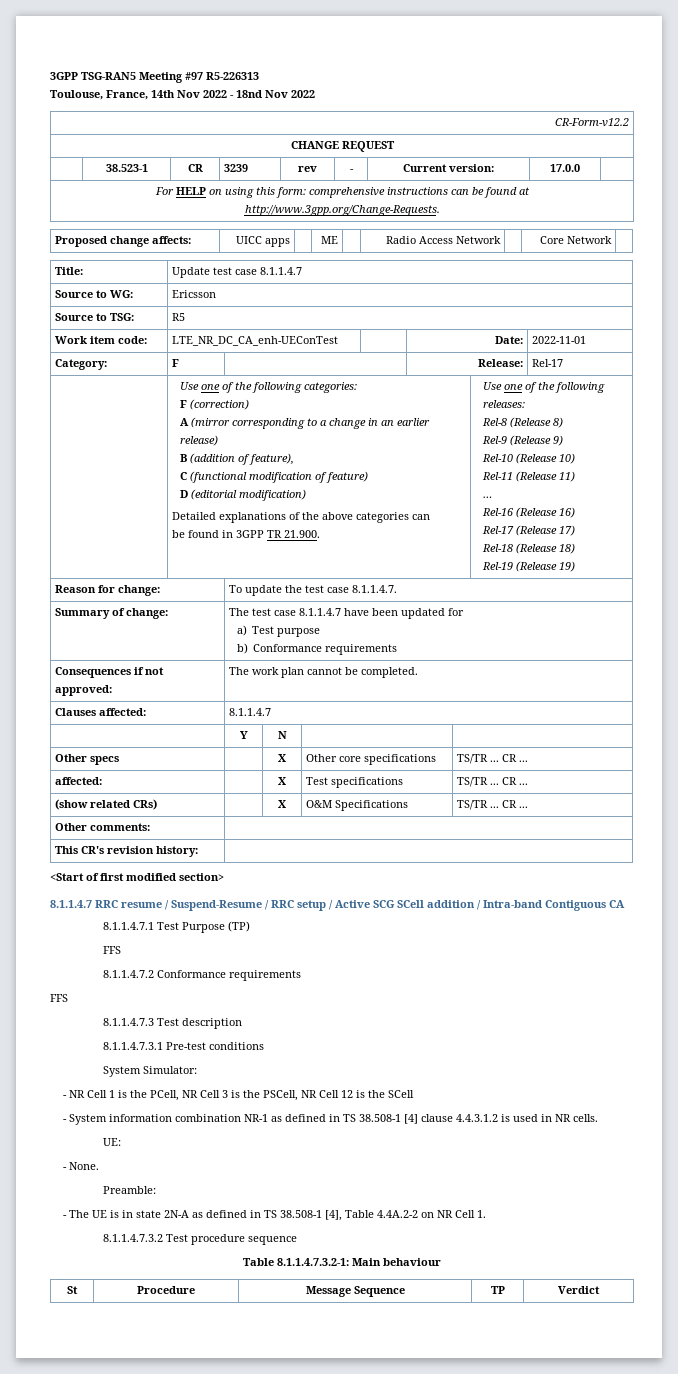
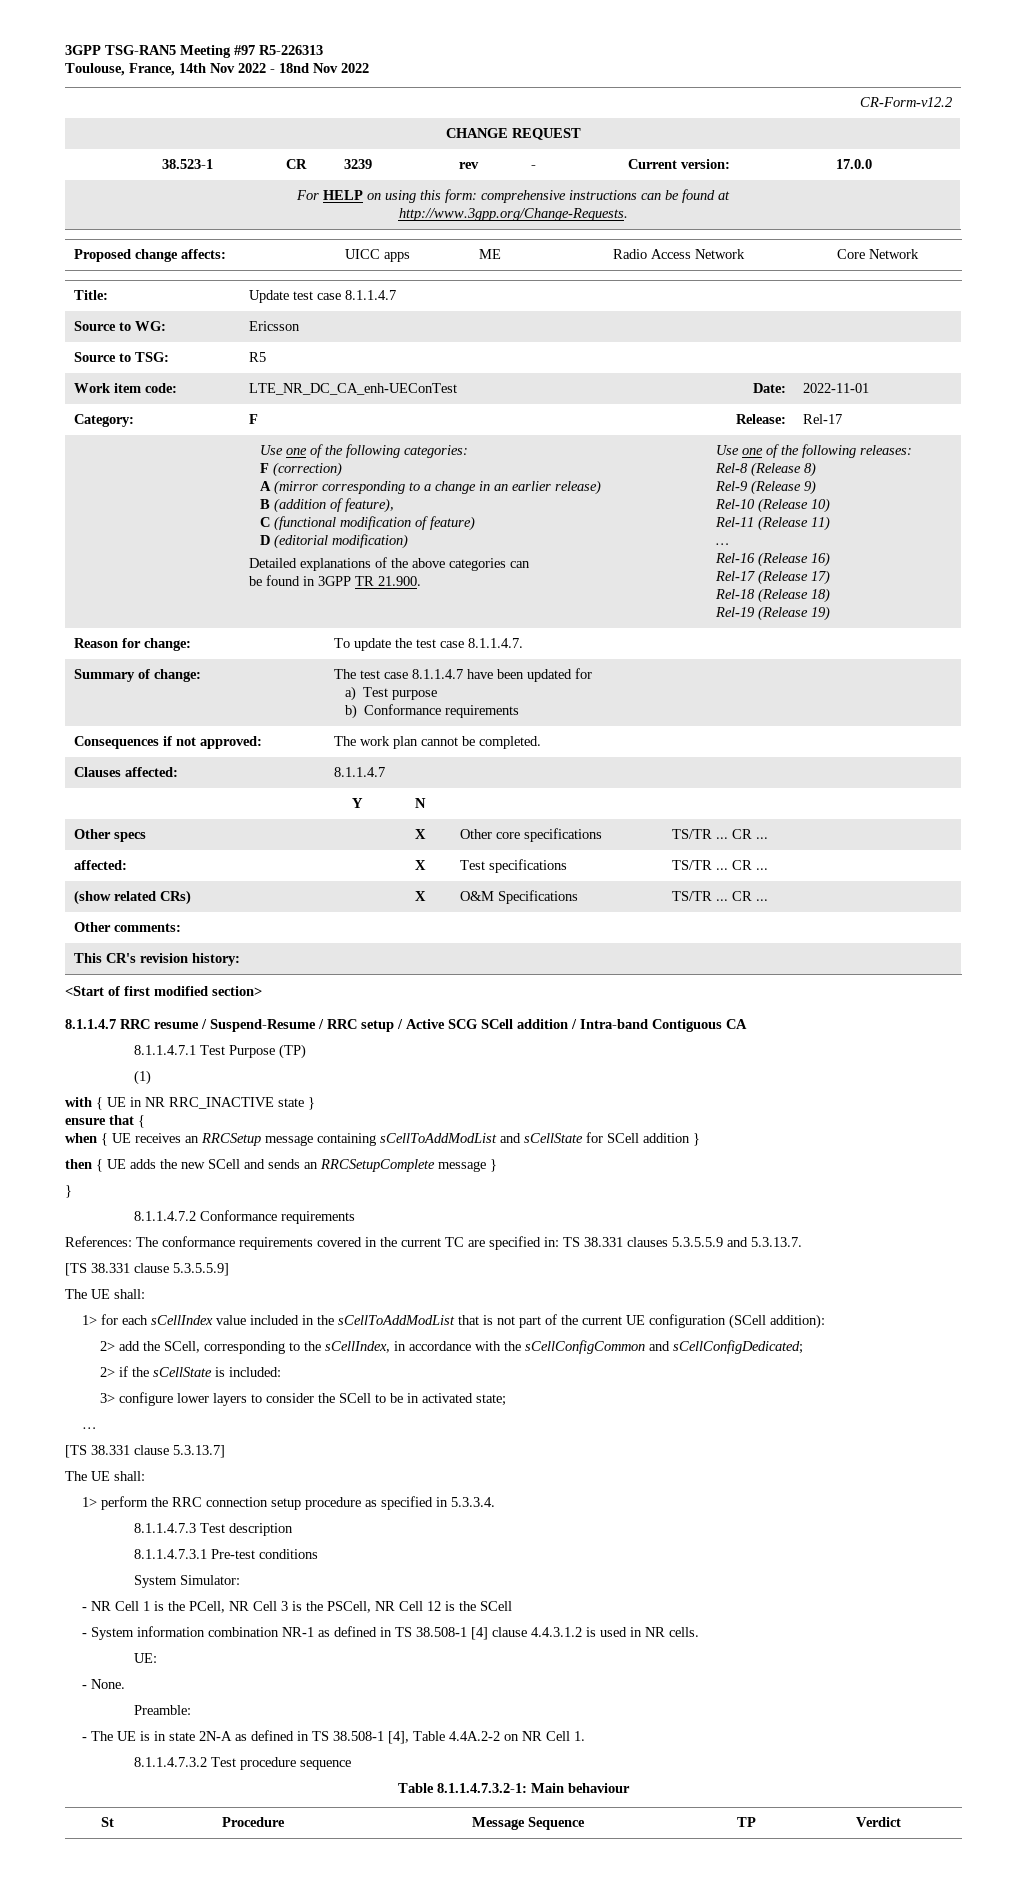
[103,946,122,954] [103,970,302,981] [50,994,68,1002] FFS // 8.1.1.4.7.2 Conformance requirements // FFS -> [134,1070,152,1085] [65,1097,315,1110] [65,1115,145,1128] [65,1132,700,1146] [65,1159,497,1172] [65,1185,72,1198] [134,1210,356,1224] [65,1236,802,1250] [65,1263,229,1276] [65,1289,145,1299] [82,1314,826,1329] [99,1340,803,1354] [99,1366,281,1377] [99,1392,506,1406] [82,1427,98,1429] [65,1445,225,1458] [65,1471,145,1481] [82,1496,496,1510] (1) // with { UE in NR RRC_INACTIVE state } // ensure that { // when { UE receives an RRCSetup message containing sCellToAddModList and sCellState for SCell addition } // then { UE adds the new SCell and sends an RRCSetupComplete message } // } // 8.1.1.4.7.2 Conformance requirements // References: The conformance requirements covered in the current TC are specified in: TS 38.331 clauses 5.3.5.5.9 and 5.3.13.7. // [TS 38.331 clause 5.3.5.5.9] // The UE shall: // 1> for each sCellIndex value included in the sCellToAddModList that is not part of the current UE configuration (SCell addition): // 2> add the SCell, corresponding to the sCellIndex, in accordance with the sCellConfigCommon and sCellConfigDedicated; // 2> if the sCellState is included: // 3> configure lower layers to consider the SCell to be in activated state; // … // [TS 38.331 clause 5.3.13.7] // The UE shall: // 1> perform the RRC connection setup procedure as specified in 5.3.3.4.

